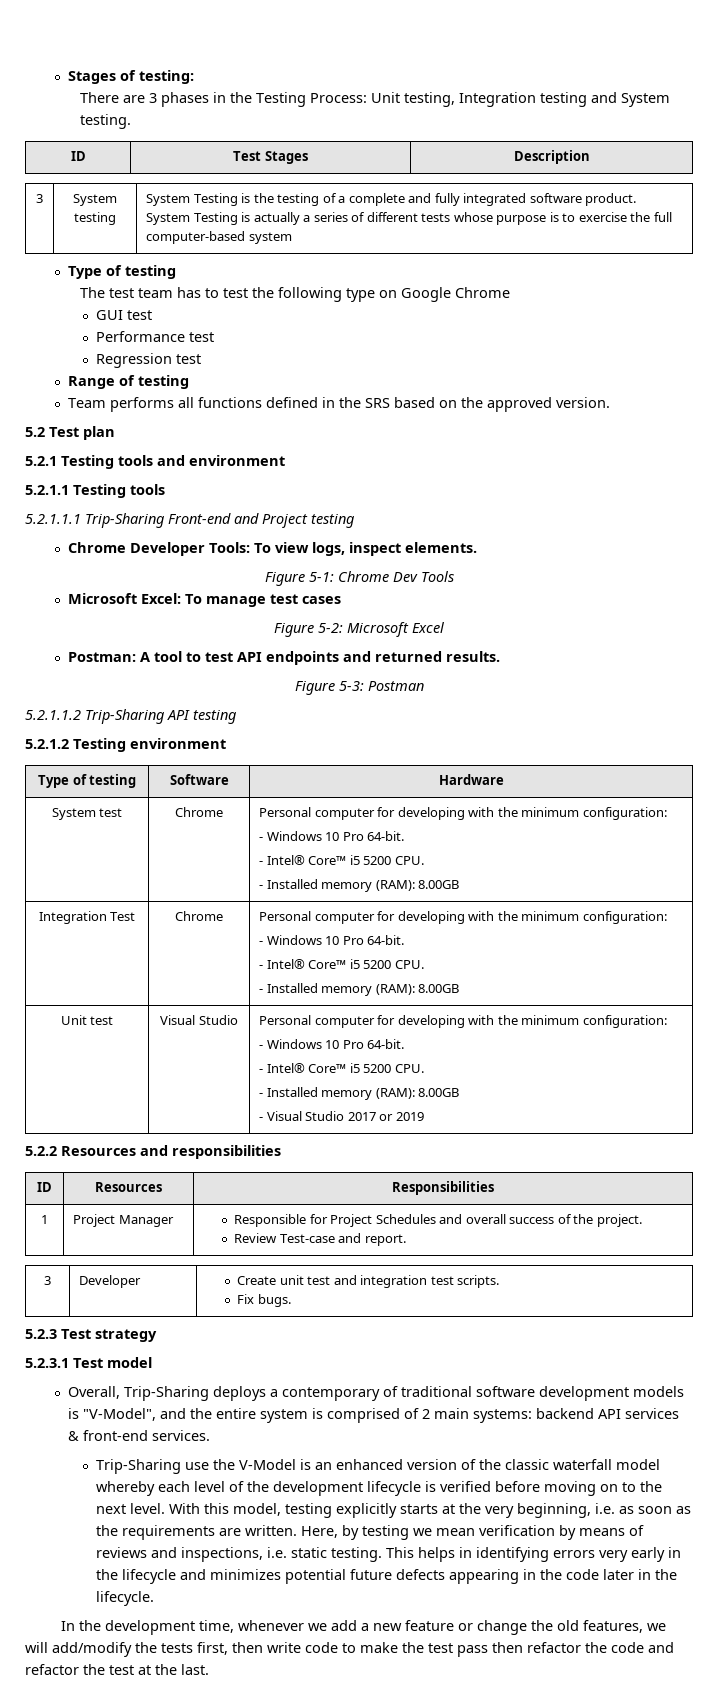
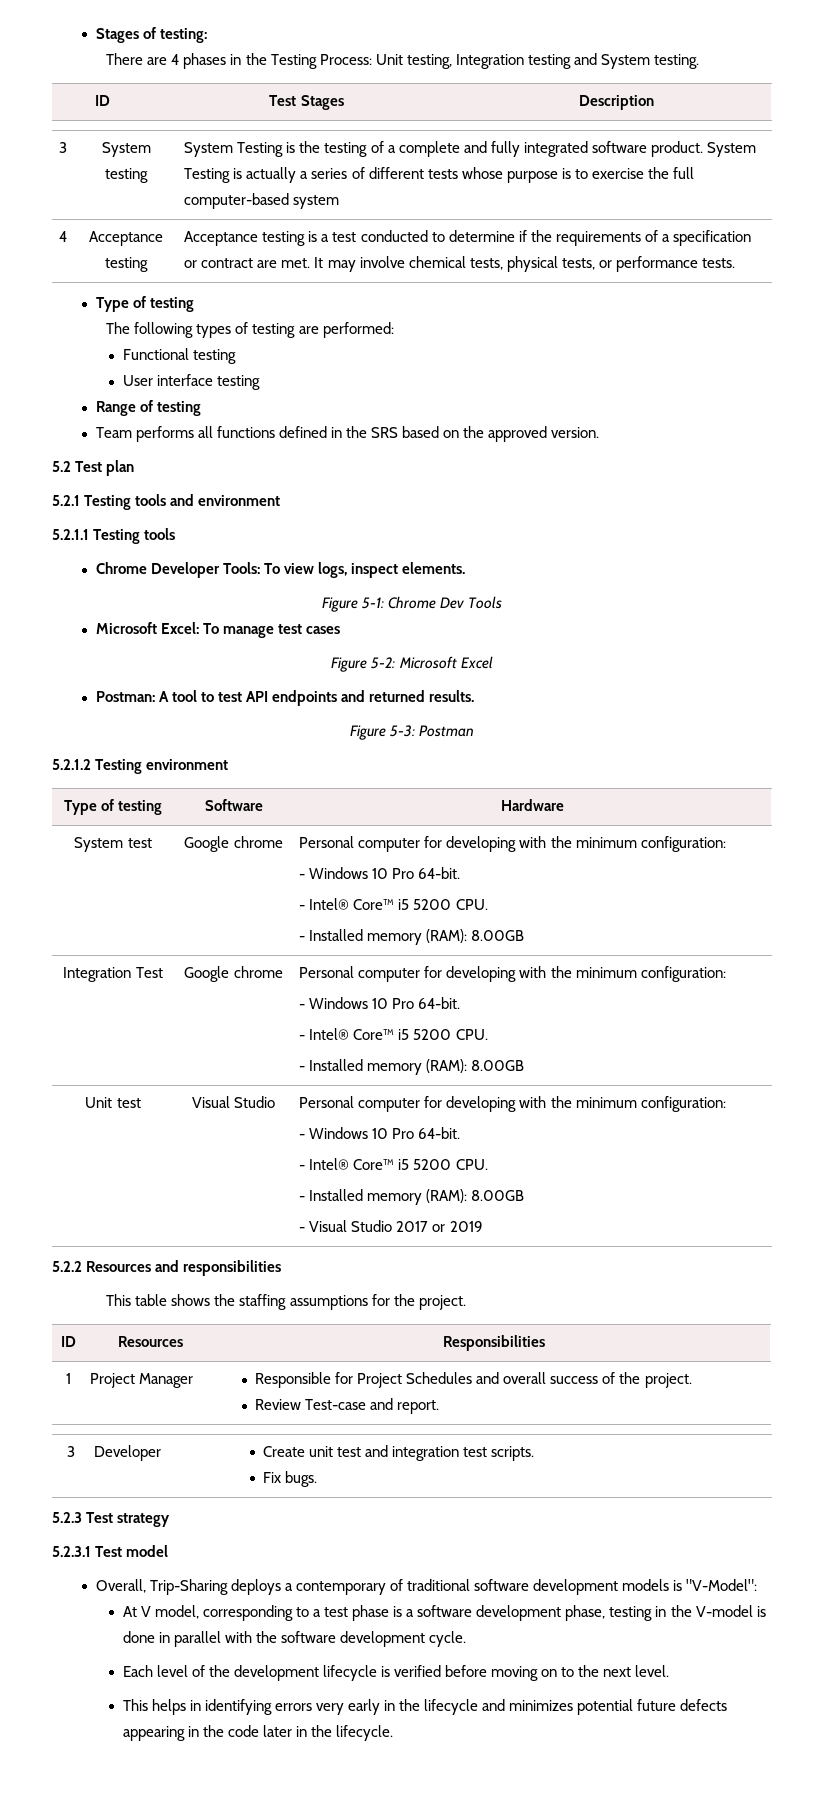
[148,93,157,103] 3 -> [171,54,180,65] 4
[68,265,177,279] [79,287,510,302] [95,310,152,320] [95,331,214,342] [95,353,201,368] // Type of testing // The test team has to test the following type on Google Chrome // GUI test // Performance test // Regression test -> [59,231,67,242] [89,231,163,246] [105,257,148,272] [184,230,751,246] [184,256,735,272] [95,296,194,312] [106,322,394,338] [122,348,236,364] [122,374,260,390] // 4 | Acceptance testing | Acceptance testing is a test conducted to determine if the requirements of a specification or contract are met. It may involve chemical tests, physical tests, or performance tests. // Type of testing // The following types of testing are performed: // Functional testing // User interface testing
[25,513,354,528] // 5.2.1.1.1 Trip-Sharing Front-end and Project testing -> (176, 534) none
[25,709,236,724] // 5.2.1.1.2 Trip-Sharing API testing -> (475, 731) none
[175,807,223,817] Chrome -> [184,836,283,852] Google chrome
[175,911,223,921] Chrome -> [184,966,283,982] Google chrome
(281, 1152) none -> [106,1294,466,1310] // This table shows the staffing assumptions for the project.
[83,1408,680,1423] [68,1430,211,1441] [95,1459,660,1474] [95,1481,190,1496] "V-Model", and the entire system is comprised of 2 main systems: backend API services & front-end services. // Trip-Sharing use the V-Model is an enhanced version of the classic waterfall model whereby each -> [686,1579,758,1591] [122,1605,766,1621] [122,1631,467,1647] [122,1665,153,1677] "V-Model": // At V model, corresponding to a test phase is a software development phase, testing in the V-model is done in parallel with the software development cycle. // Each
[168,1503,691,1518] [95,1525,644,1540] [95,1547,382,1562] With this model, testing explicitly starts at the very beginning, i.e. as soon as the requirements are written. Here, by testing we mean verification by means of reviews and inspections, i.e. static testing. -> (670, 1671) //
[61,1620,667,1635] [25,1642,674,1657] [25,1664,209,1675] // In the development time, whenever we add a new feature or change the old features, we will add/modify the tests first, then write code to make the test pass then refactor the code and refactor the test at the last. -> (394, 1733) none

